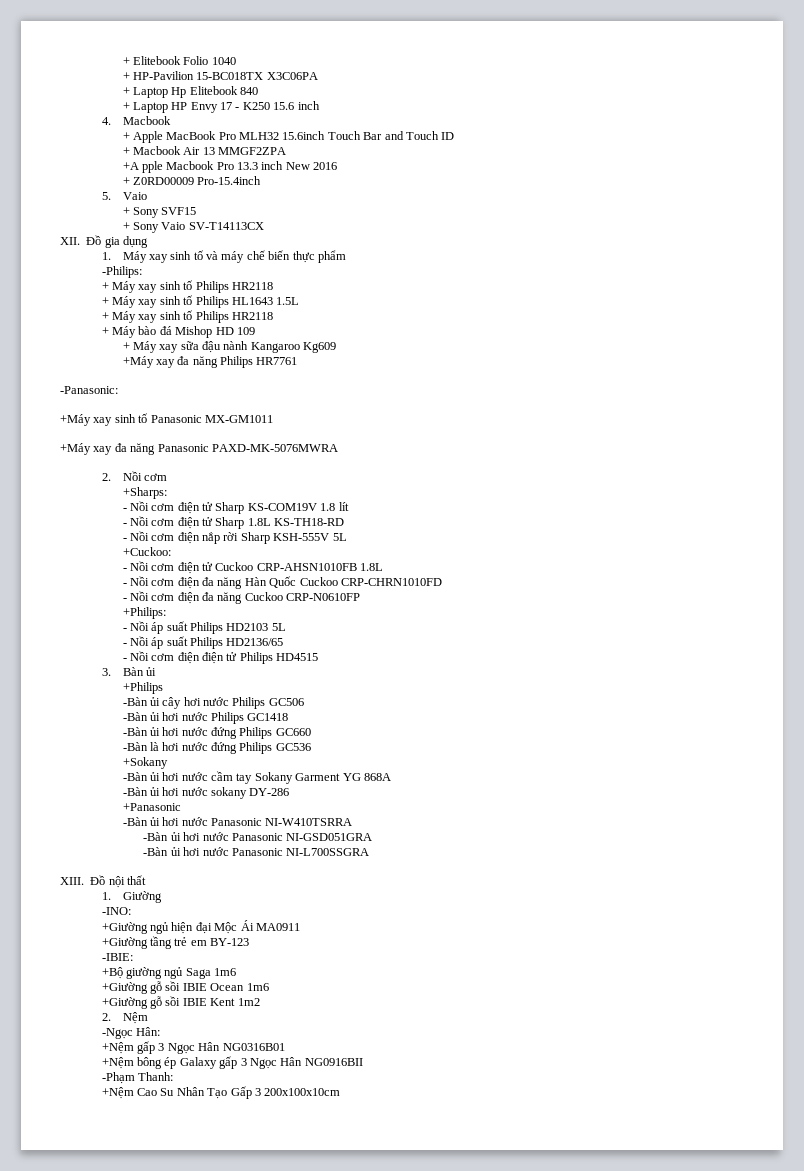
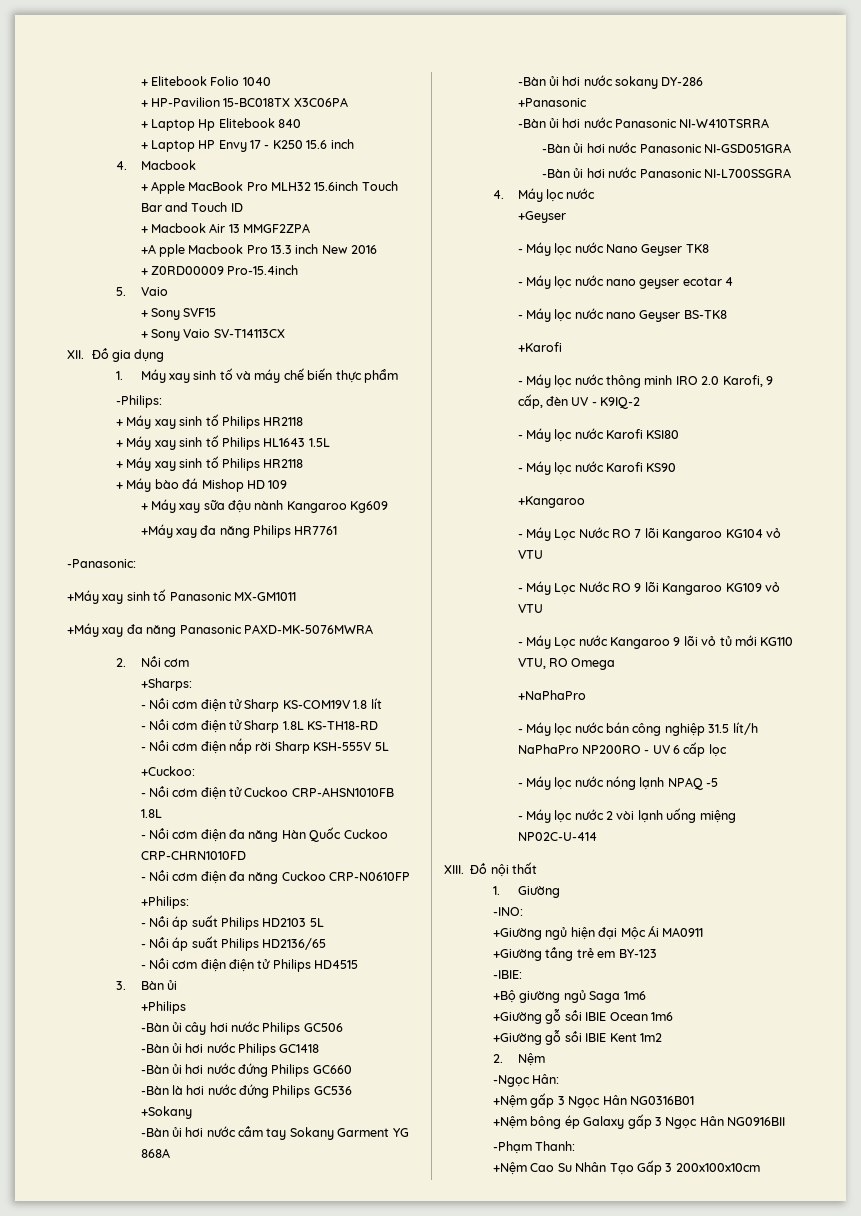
(370, 852) none -> [493,188,596,202] [517,211,566,223] [517,242,709,256] [517,275,734,289] [517,308,727,322] [517,342,562,352] [517,374,773,388] [517,394,641,409] [517,428,680,442] [517,461,677,475] [517,496,585,508] [517,527,781,541] [517,550,543,559] [517,581,780,595] [517,604,543,613] [517,635,794,649] [517,658,616,670] [517,690,586,700] [517,722,758,736] [517,742,727,757] [517,776,719,790] [517,808,736,823] [517,832,597,841] // 4. Máy lọc nước // +Geyser // - Máy lọc nước Nano Geyser TK8 // - Máy lọc nước nano geyser ecotar 4 // - Máy lọc nước nano Geyser BS-TK8 // +Karofi // - Máy lọc nước thông minh IRO 2.0 Karofi, 9 cấp, đèn UV - K9IQ-2 // - Máy lọc nước Karofi KSI80 // - Máy lọc nước Karofi KS90 // +Kangaroo // - Máy Lọc Nước RO 7 lõi Kangaroo KG104 vỏ VTU // - Máy Lọc Nước RO 9 lõi Kangaroo KG109 vỏ VTU // - Máy Lọc nước Kangaroo 9 lõi vỏ tủ mới KG110 VTU, RO Omega // +NaPhaPro // - Máy lọc nước bán công nghiệp 31.5 lít/h NaPhaPro NP200RO - UV 6 cấp lọc // - Máy lọc nước nóng lạnh NPAQ -5 // - Máy lọc nước 2 vòi lạnh uống miệng NP02C-U-414

